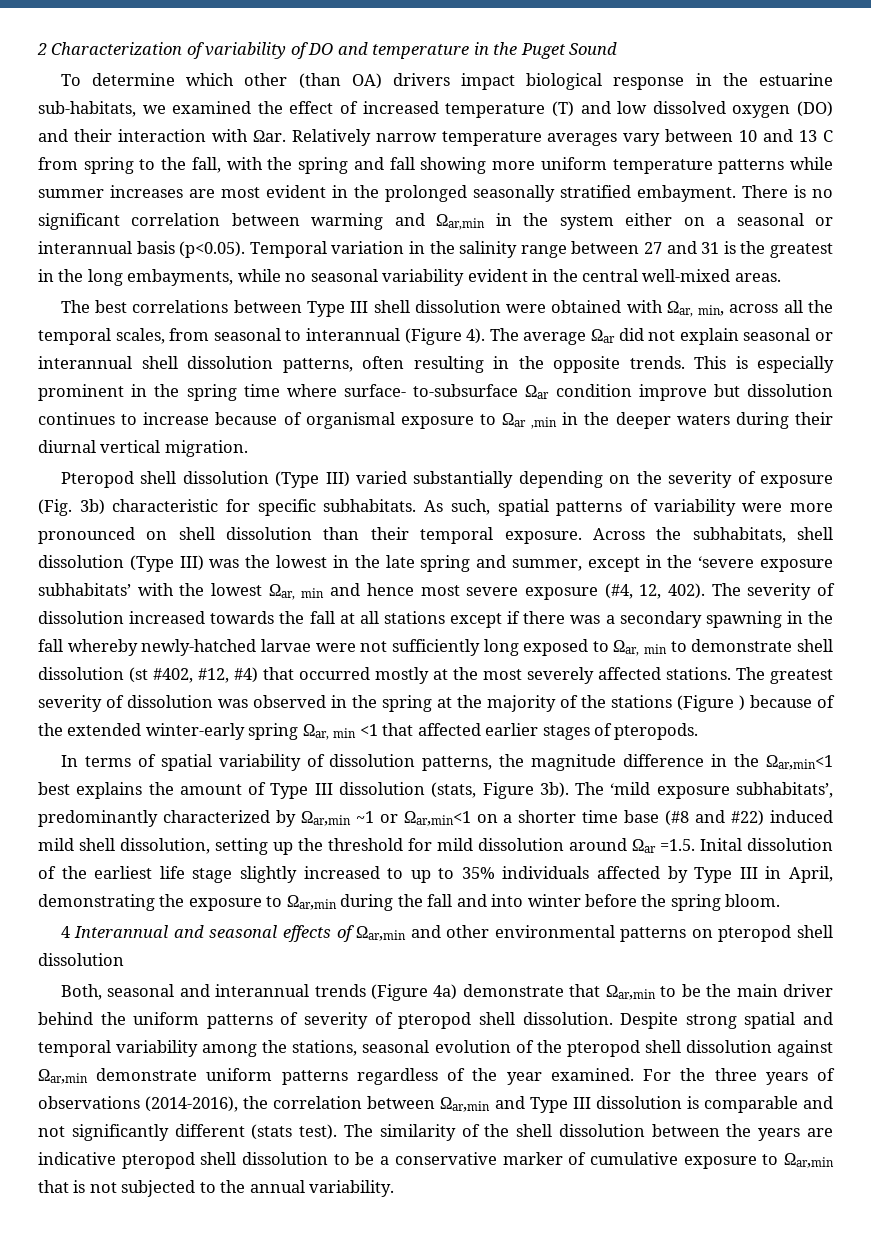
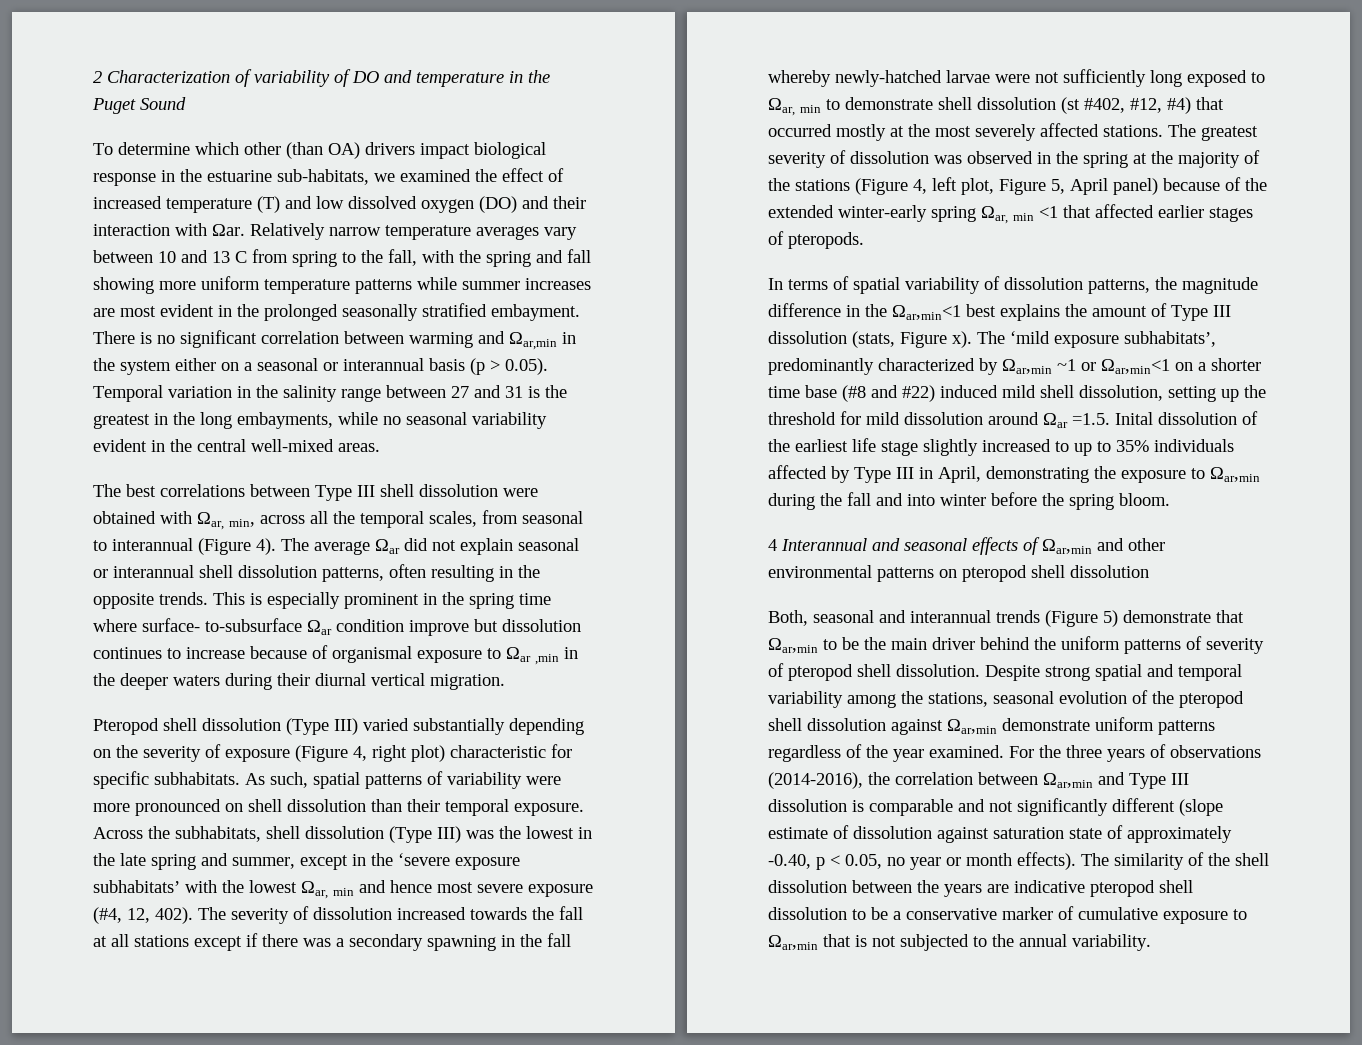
[179,241,246,258] (p<0.05). -> [470,358,548,375] (p > 0.05).
[38,499,105,516] (Fig. 3b) -> [295,745,445,762] (Figure 4, right plot)
[739,695,745,711] ) -> [913,177,1158,195] 4, left plot, Figure 5, April panel)
[539,782,569,798] 3b). -> [952,331,972,348] x).
[433,984,458,1000] 4a) -> [1103,610,1118,627] 5)
[251,1124,338,1140] (stats test). -> [1179,799,1223,816] [768,825,1232,843] [768,852,1076,870] (slope estimate of dissolution against saturation state of approximately -0.40, p < 0.05, no year or month effects).

